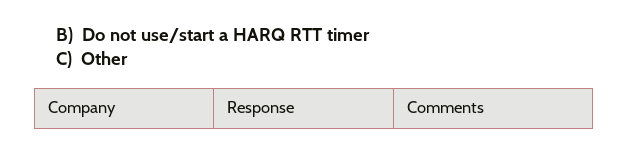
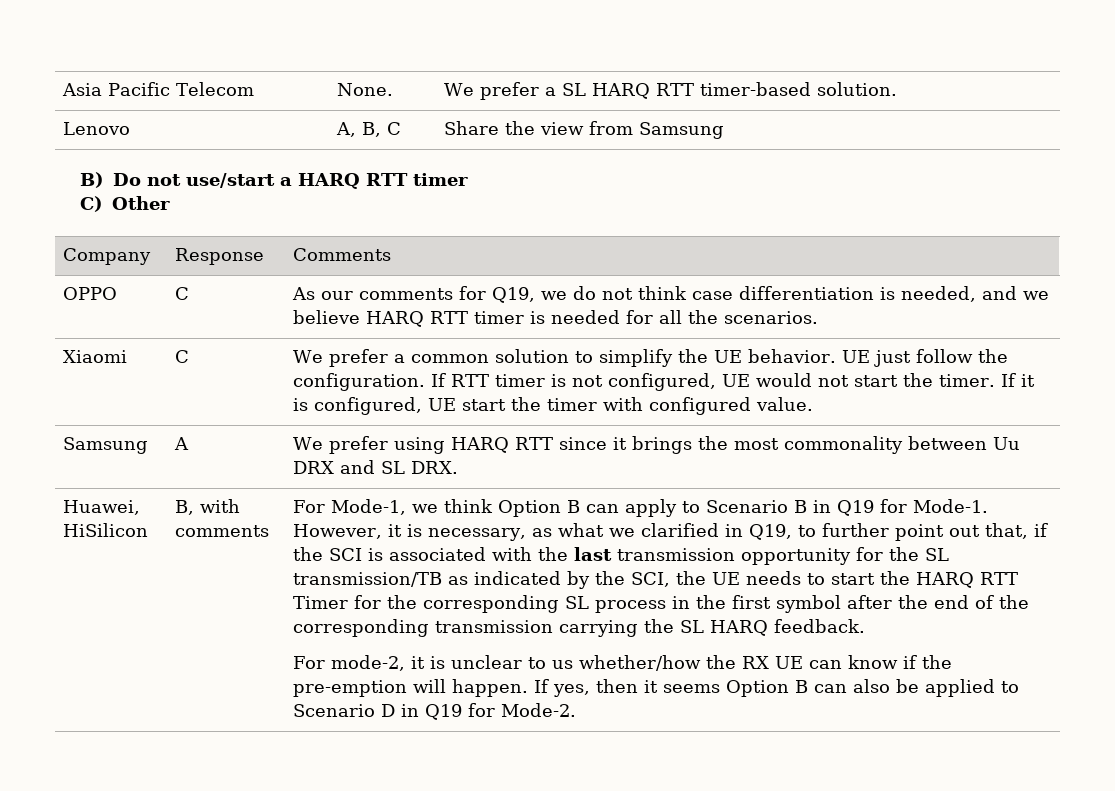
(56, 35) none -> [61,82,254,96] [336,83,393,96] [443,82,897,100] [62,122,130,135] [335,122,401,137] [443,121,724,139] Asia Pacific Telecom | None. | We prefer a SL HARQ RTT timer-based solution. // Lenovo | A, B, C | Share the view from Samsung //
(485, 107) none -> [62,287,117,300] [174,287,189,300] [291,286,1049,303] [292,310,818,327] [62,350,127,363] [174,350,189,363] [292,349,1008,367] [292,373,1035,391] [292,397,813,415] [62,437,148,454] [173,437,189,450] [292,436,1020,454] [292,460,458,474] [62,500,140,515] [62,523,148,537] [174,499,240,515] [174,525,269,537] [292,499,988,517] [292,523,1048,541] [292,547,949,565] [292,571,1018,589] [292,595,1029,613] [292,619,865,637] [292,655,952,671] [292,679,1019,697] [292,703,576,720] // OPPO | C | As our comments for Q19, we do not think case differentiation is needed, and we believe HARQ RTT timer is needed for all the scenarios. // Xiaomi | C | We prefer a common solution to simplify the UE behavior. UE just follow the configuration. If RTT timer is not configured, UE would not start the timer. If it is configured, UE start the timer with configured value. // Samsung | A | We prefer using HARQ RTT since it brings the most commonality between Uu DRX and SL DRX. // Huawei, HiSilicon | B, with comments | For Mode-1, we think Option B can apply to Scenario B in Q19 for Mode-1. However, it is necessary, as what we clarified in Q19, to further point out that, if the SCI is associated with the last transmission opportunity for the SL transmission/TB as indicated by the SCI, the UE needs to start the HARQ RTT Timer for the corresponding SL process in the first symbol after the end of the corresponding transmission carrying the SL HARQ feedback. // For mode-2, it is unclear to us whether/how the RX UE can know if the pre-emption will happen. If yes, then it seems Option B can also be applied to Scenario D in Q19 for Mode-2.

